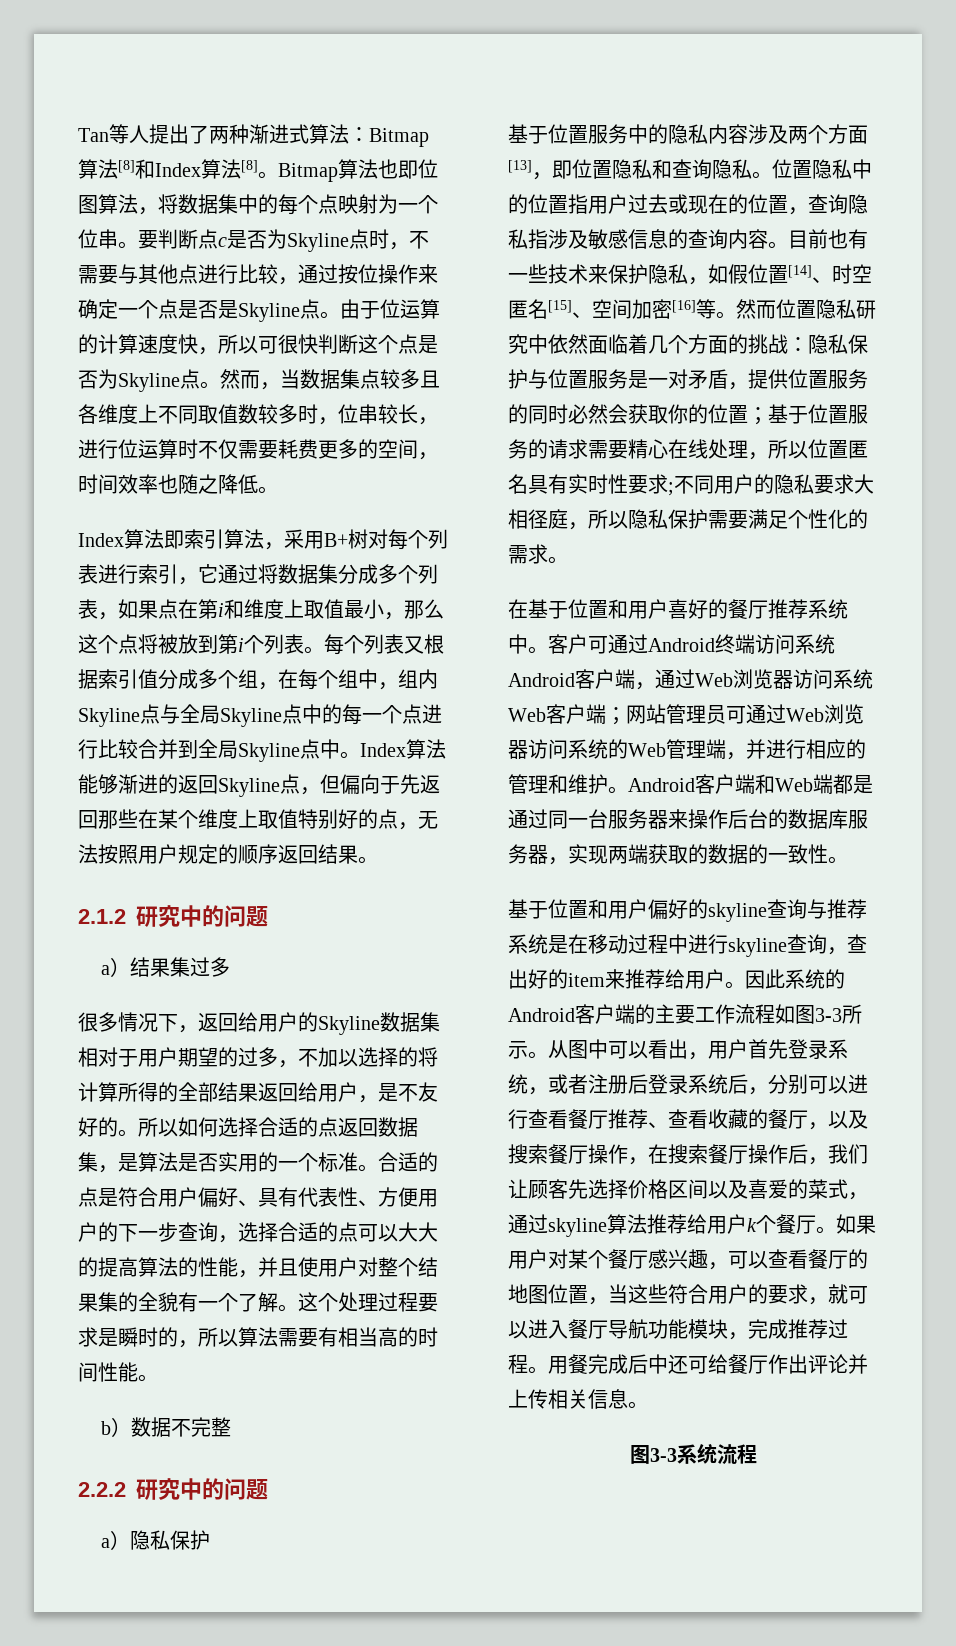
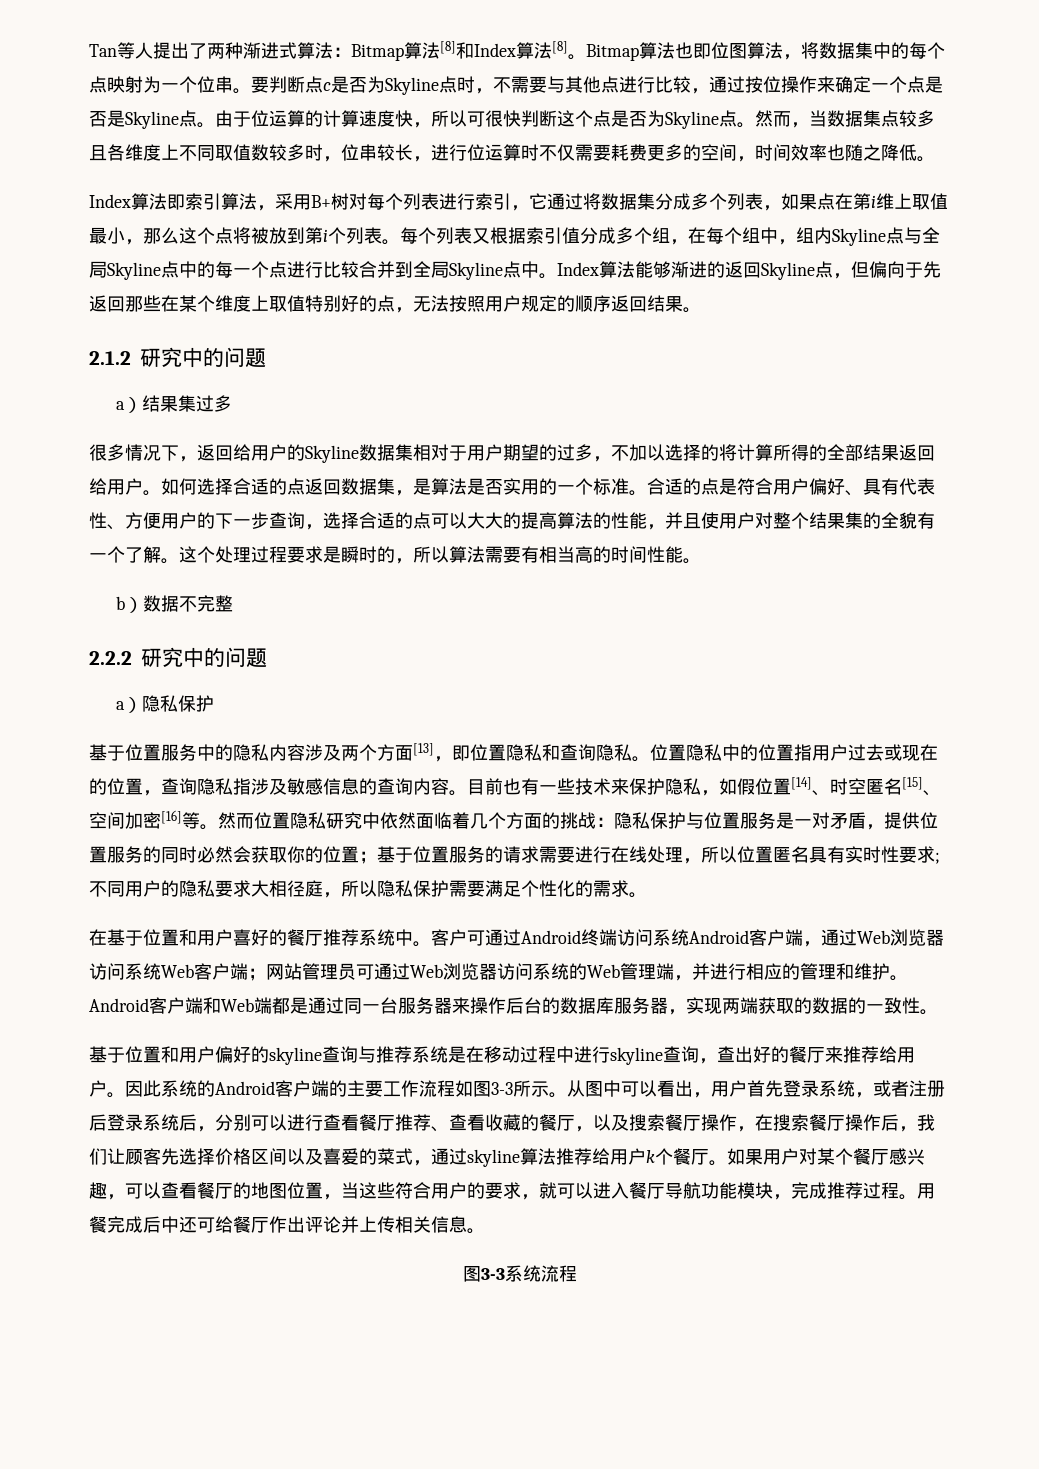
[224,599,284,619] 和维度 -> [876,193,894,210] 维
[358,1082,438,1103] [78,1117,178,1137] ，是不友好的。所以 -> [143,490,161,496] 。
[628,439,668,459] 精心 -> [575,846,611,863] 进行
[568,973,605,987] item -> [789,1046,825,1063] 餐厅

